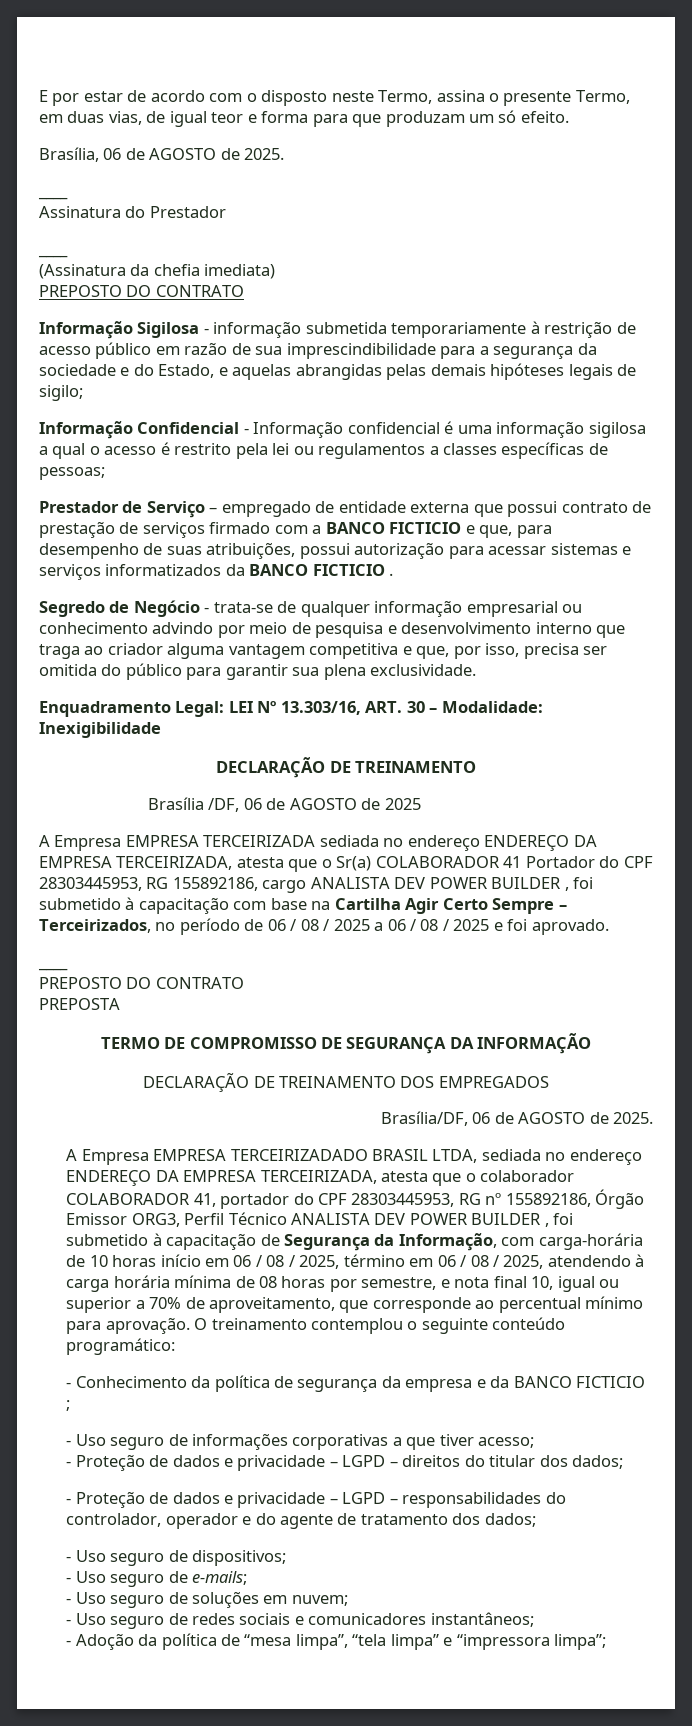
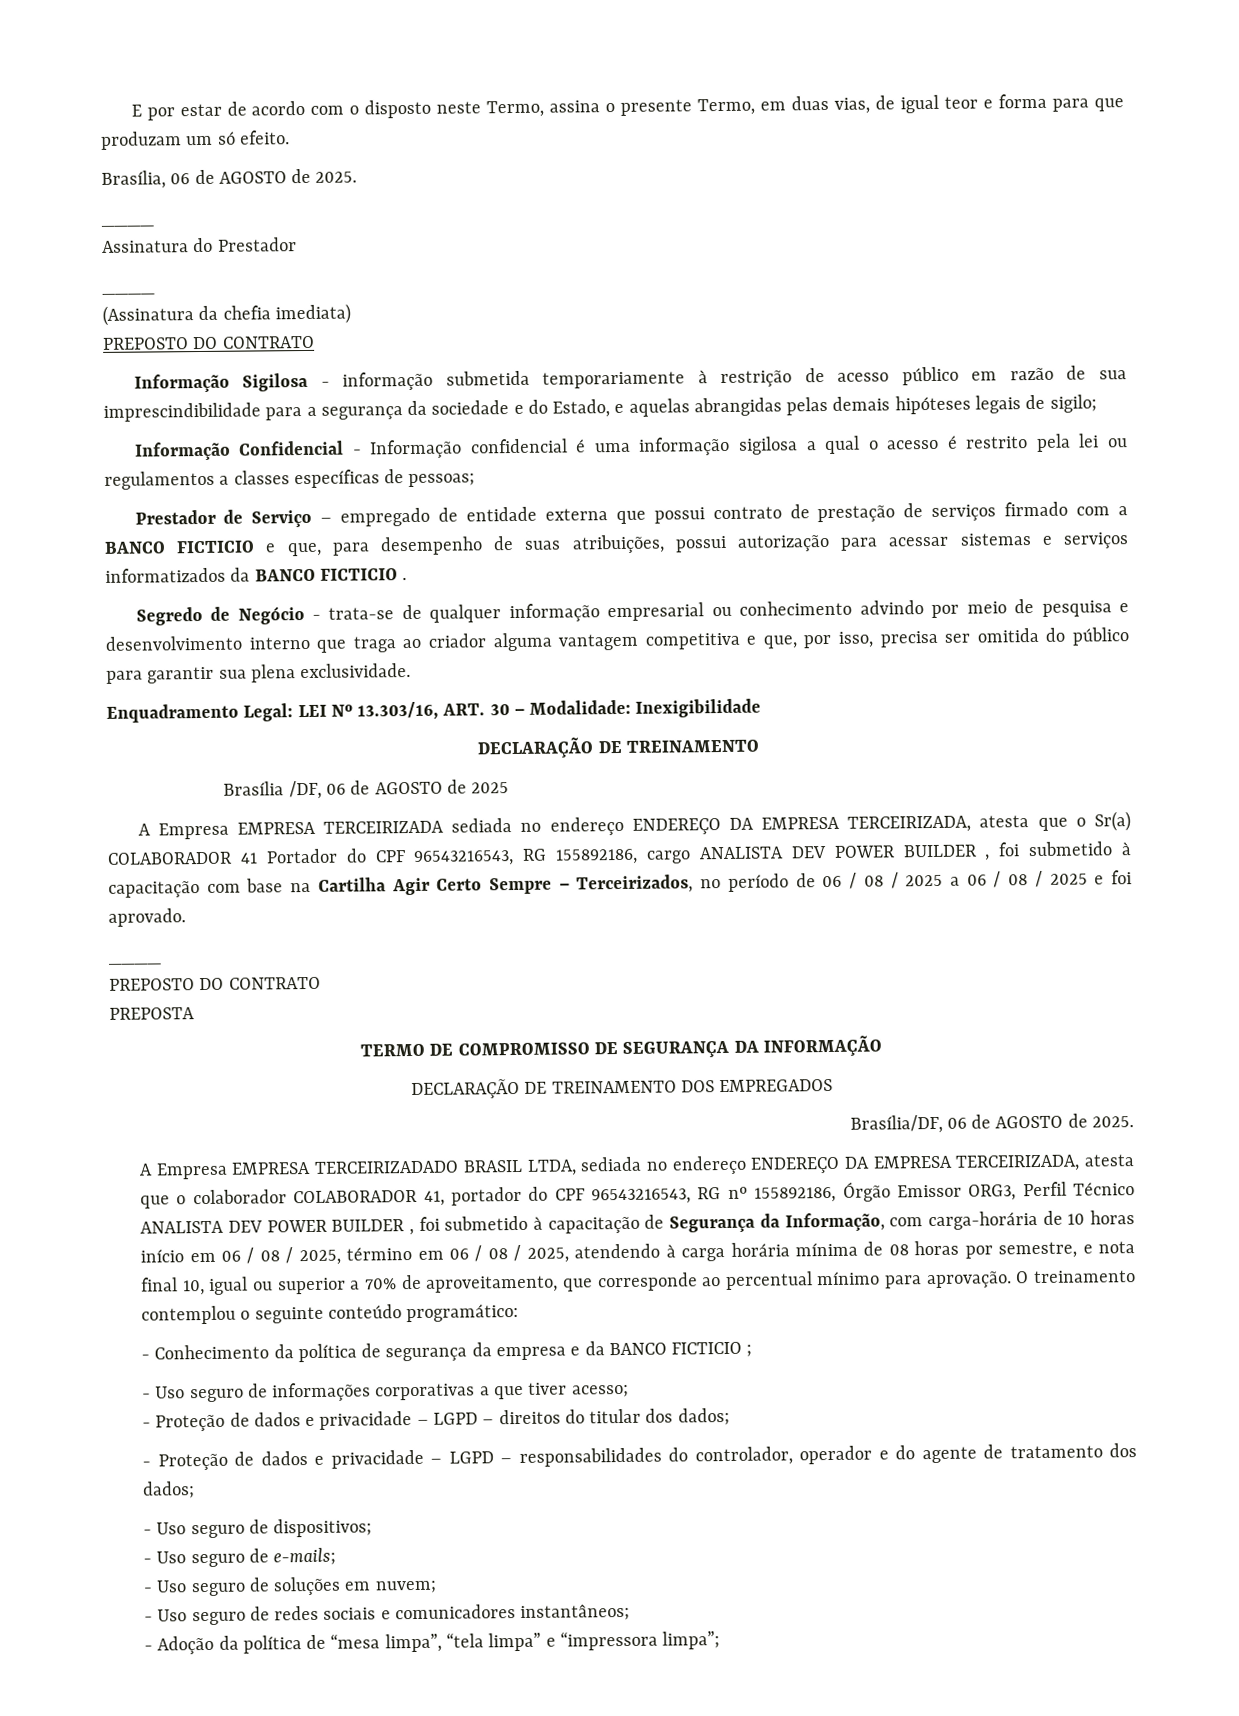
[39,877,142,891] 28303445953, -> [413,850,515,866] 96543216543,
[351,1193,455,1207] 28303445953, -> [591,1188,692,1205] 96543216543,

